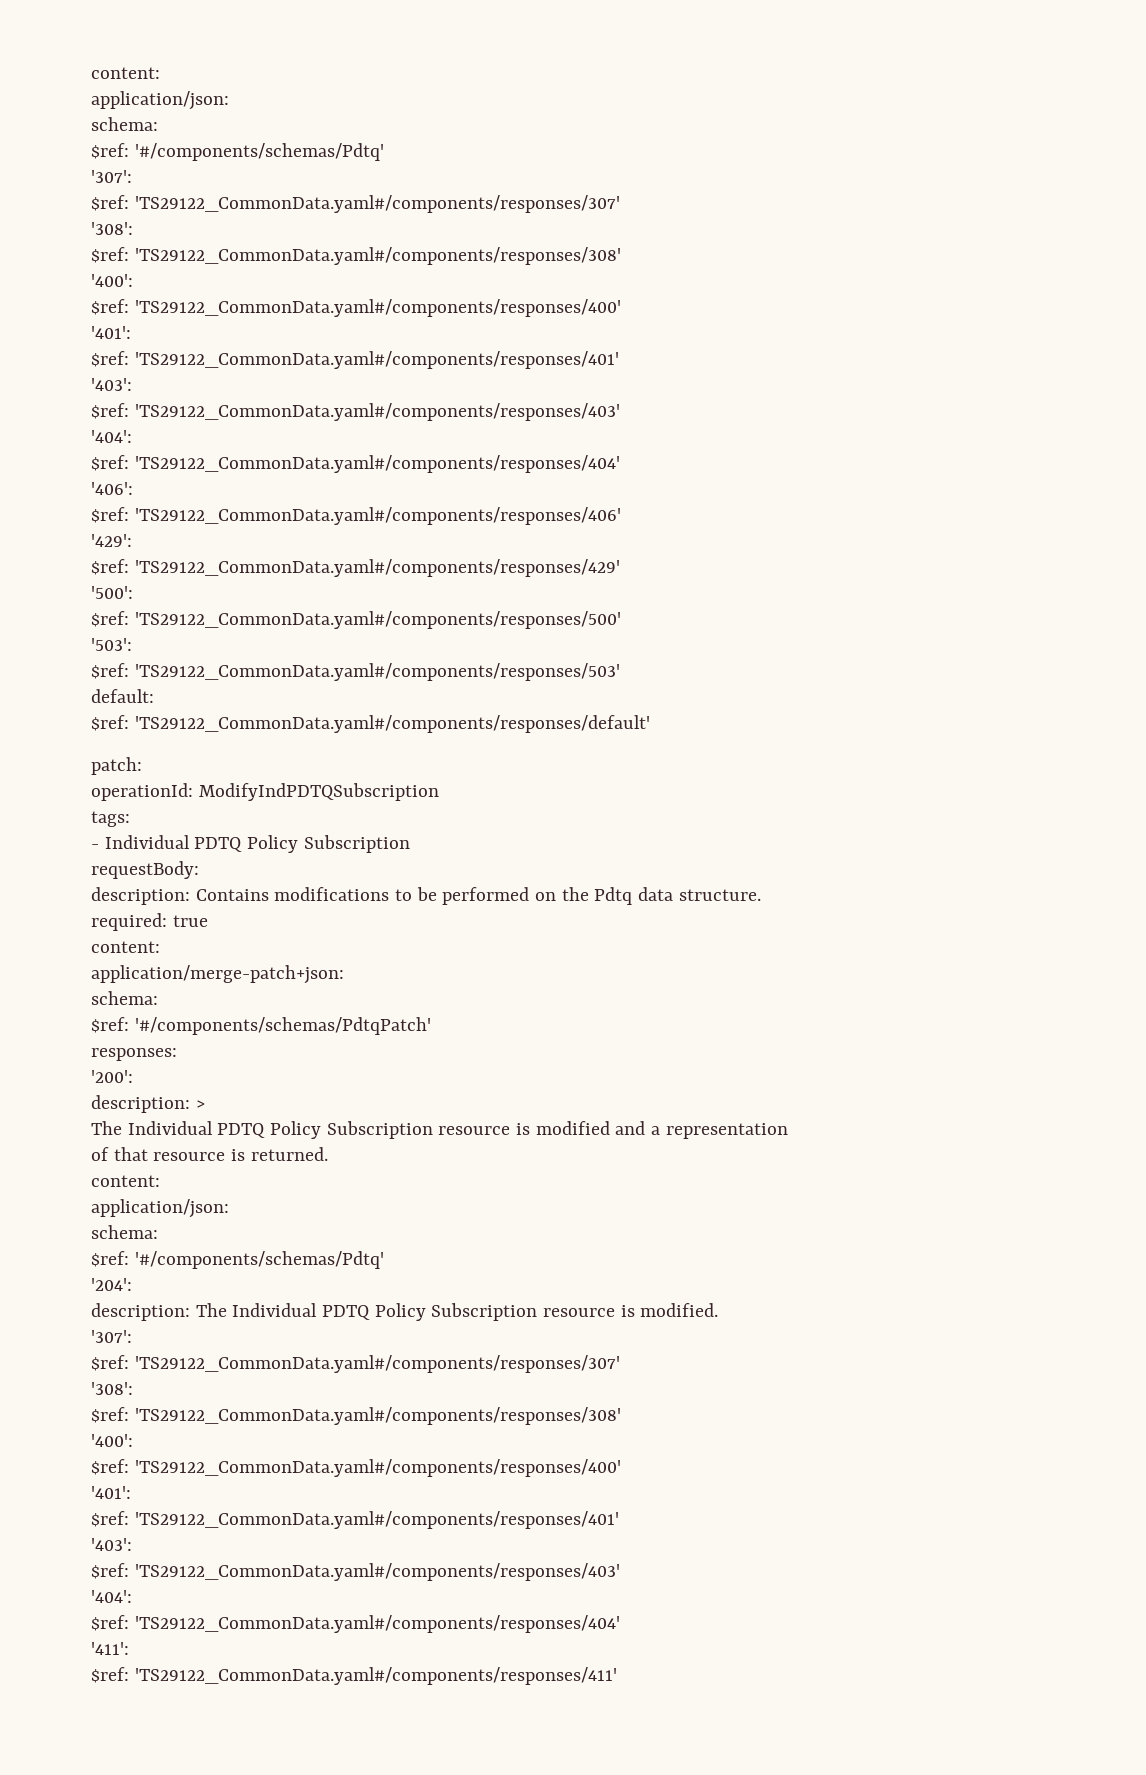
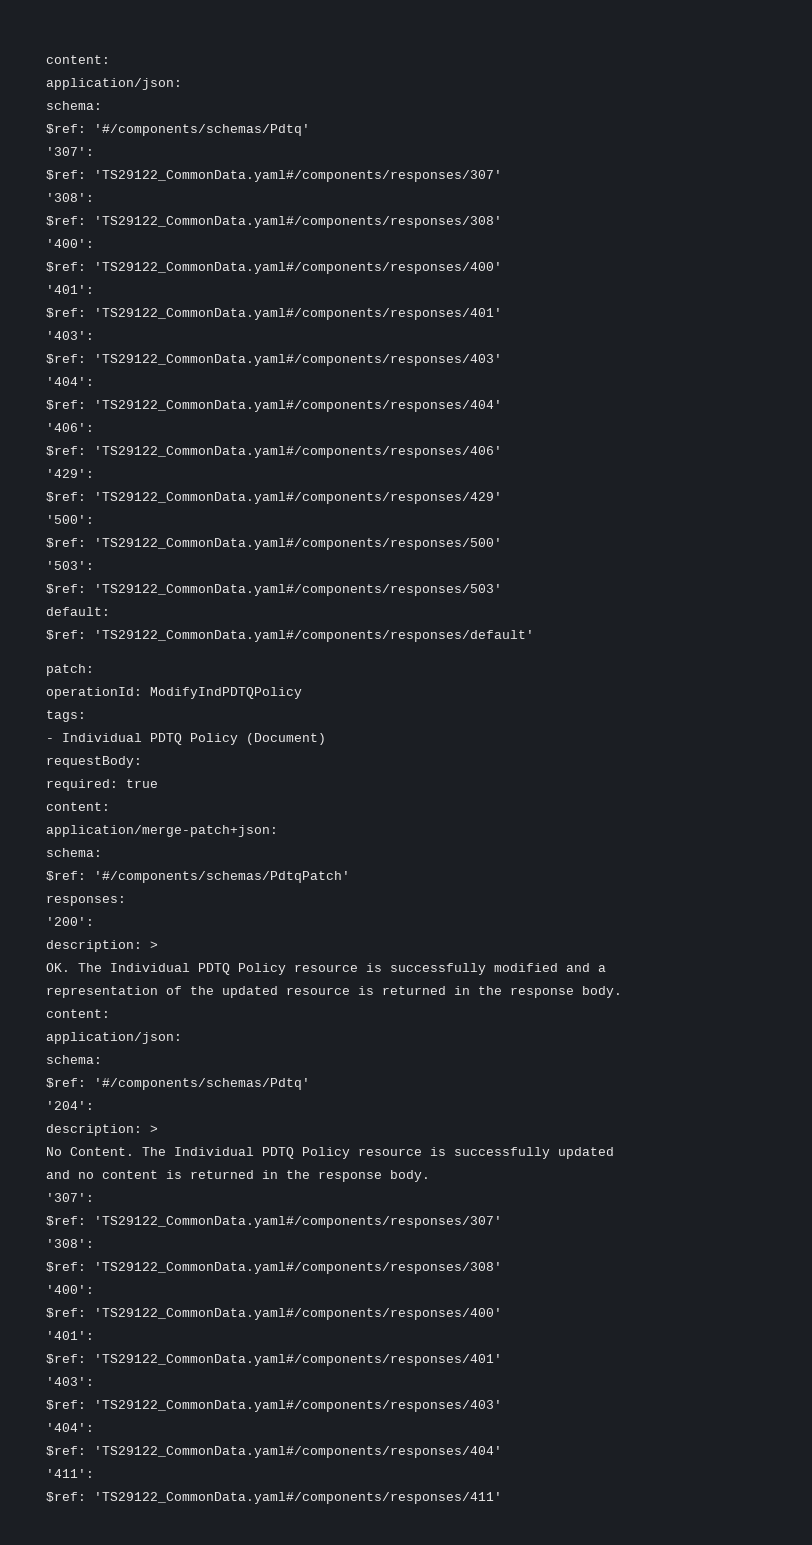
[198,783,439,801] ModifyIndPDTQSubscription -> [150,687,302,699] ModifyIndPDTQPolicy
[303,835,410,853] Subscription -> [246,733,326,745] (Document)
[91,887,761,905] // description: Contains modifications to be performed on the Pdtq data structure. -> (142, 762) none
[91,1121,531,1139] The Individual PDTQ Policy Subscription resource is -> [46,963,486,975] OK. The Individual PDTQ Policy resource is successfully
(661, 1130) none -> (606, 968) //
[91,1147,328,1161] // of that resource is returned. -> [166,986,622,998] of the updated resource is returned in the response body.
[195,1303,719,1321] The Individual PDTQ Policy Subscription resource is modified. -> [150,1125,158,1133] [46,1147,614,1159] [46,1170,430,1182] > // No Content. The Individual PDTQ Policy resource is successfully updated // and no content is returned in the response body.

